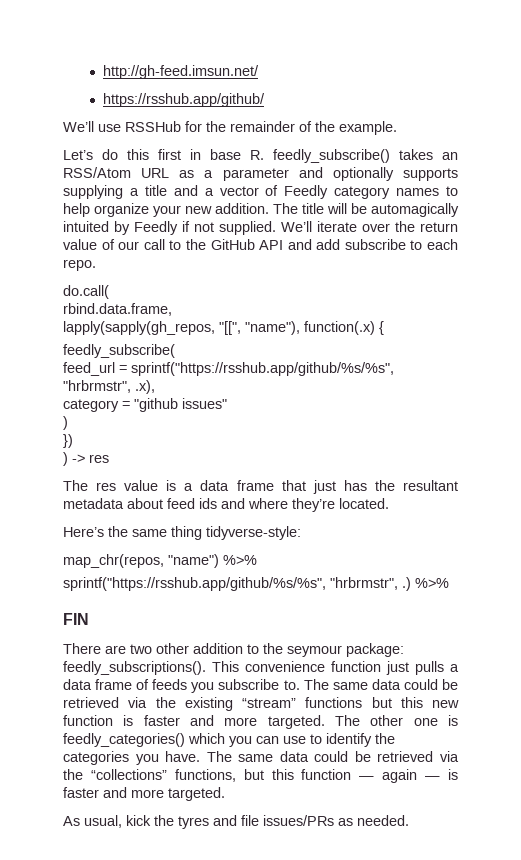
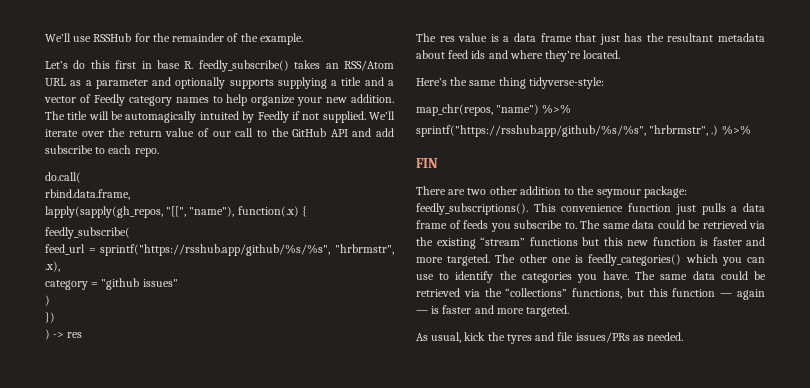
[102,65,259,79] [102,93,265,107] http://gh-feed.imsun.net/ // https://rsshub.app/github/ // -> (45, 37) none

